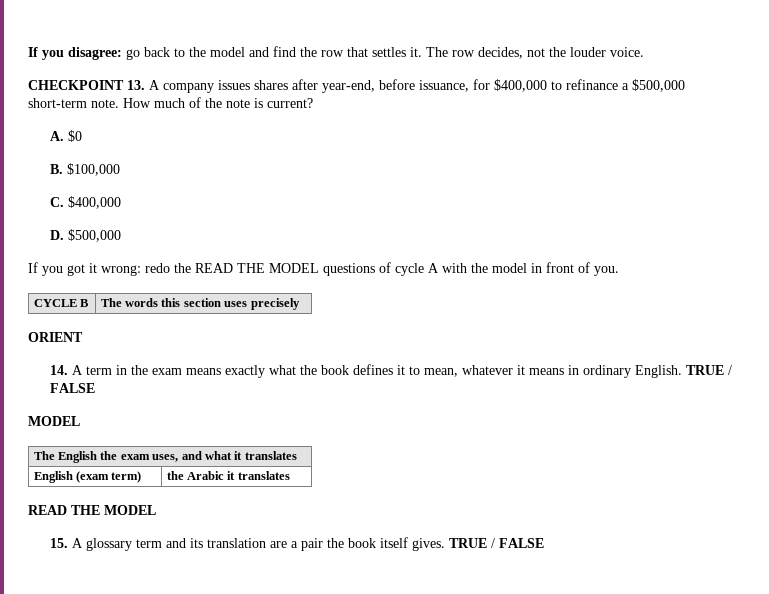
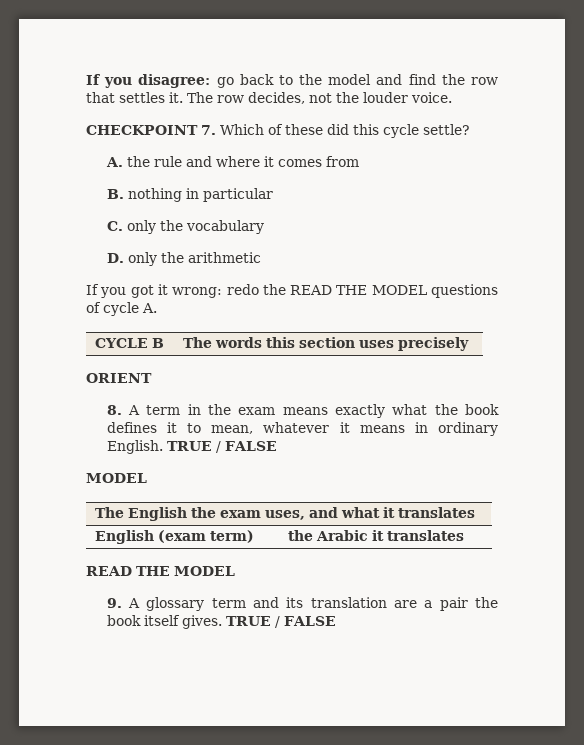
[127,79,685,93] [28,97,313,108] [49,130,82,142] [49,163,120,176] [49,196,121,209] [49,229,121,242] 13. A company issues shares after year-end, before issuance, for $400,000 to refinance a $500,000 short-term note. How much of the note is current? // A. $0 // B. $100,000 // C. $400,000 // D. $500,000 -> [201,124,470,138] [105,156,359,167] [106,188,273,202] [106,220,264,234] [106,252,261,266] 7. Which of these did this cycle settle? // A. the rule and where it comes from // B. nothing in particular // C. only the vocabulary // D. only the arithmetic
[428,262,619,276] A with the model in front of you. -> [142,303,157,313] A.
[49,365,68,375] 14. -> [106,405,122,415] 8.
[49,538,68,548] 15. -> [106,598,122,608] 9.

